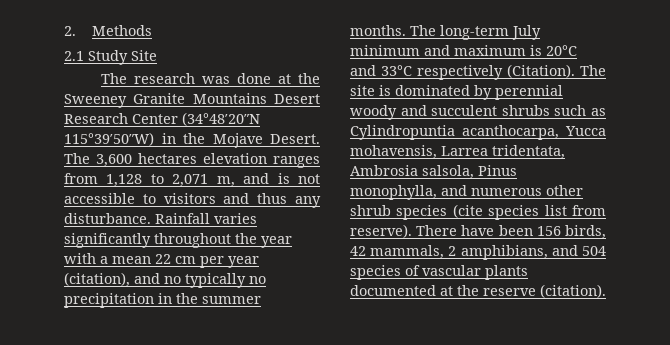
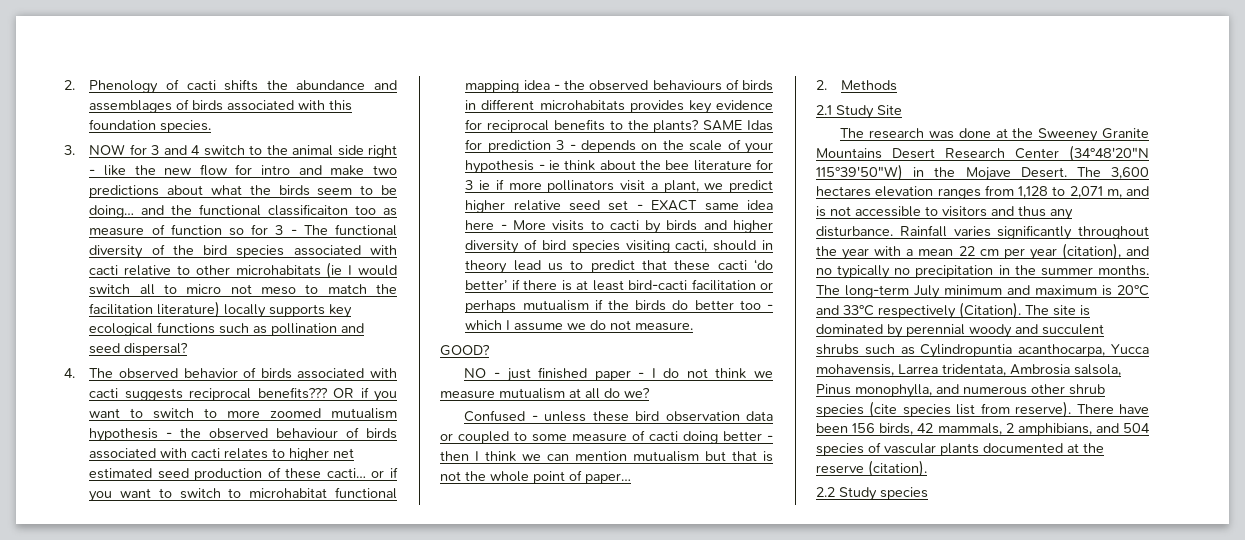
[64,26,76,36] 2. -> [64,79,397,94] [89,99,353,113] [89,119,212,133] [64,144,397,158] [89,164,398,176] [89,185,397,198] [89,204,397,218] [89,224,397,236] [89,244,397,259] [89,262,397,279] [89,284,397,295] [89,301,353,318] [89,322,365,336] [89,342,189,356] [64,367,397,379] [89,387,397,402] [89,408,397,419] [89,427,397,442] [89,448,355,461] [89,467,398,481] [89,487,397,502] [465,79,773,93] [465,99,773,114] [465,119,773,133] [465,139,773,154] [465,159,773,174] [465,179,773,193] [465,200,773,213] [465,220,773,234] [465,239,773,254] [465,259,773,274] [465,279,773,291] [465,299,773,313] [465,320,694,331] [440,344,490,356] [464,367,773,382] [440,387,650,399] [464,410,773,422] [440,430,773,444] [440,451,773,462] [440,470,631,484] [816,80,827,90] 2. Phenology of cacti shifts the abundance and assemblages of birds associated with this foundation species. // 3. NOW for 3 and 4 switch to the animal side right - like the new flow for intro and make two predictions about what the birds seem to be doing… and the functional classificaiton too as measure of function so for 3 - The functional diversity of the bird species associated with cacti relative to other microhabitats (ie I would switch all to micro not meso to match the facilitation literature) locally supports key ecological functions such as pollination and seed dispersal? // 4. The observed behavior of birds associated with cacti suggests reciprocal benefits??? OR if you want to switch to more zoomed mutualism hypothesis - the observed behaviour of birds associated with cacti relates to higher net estimated seed production of these cacti… or if you want to switch to microhabitat functional mapping idea - the observed behaviours of birds in different microhabitats provides key evidence for reciprocal benefits to the plants? SAME Idas for prediction 3 - depends on the scale of your hypothesis - ie think about the bee literature for 3 ie if more pollinators visit a plant, we predict higher relative seed set - EXACT same idea here - More visits to cacti by birds and higher diversity of bird species visiting cacti, should in theory lead us to predict that these cacti ‘do better’ if there is at least bird-cacti facilitation or perhaps mutualism if the birds do better too - which I assume we do not measure. // GOOD? // NO - just finished paper - I do not think we measure mutualism at all do we? // Confused - unless these bird observation data or coupled to some measure of cacti doing better - then I think we can mention mutualism but that is not the whole point of paper… // 2.
(606, 291) none -> [816,487,928,501] // 2.2 Study species

